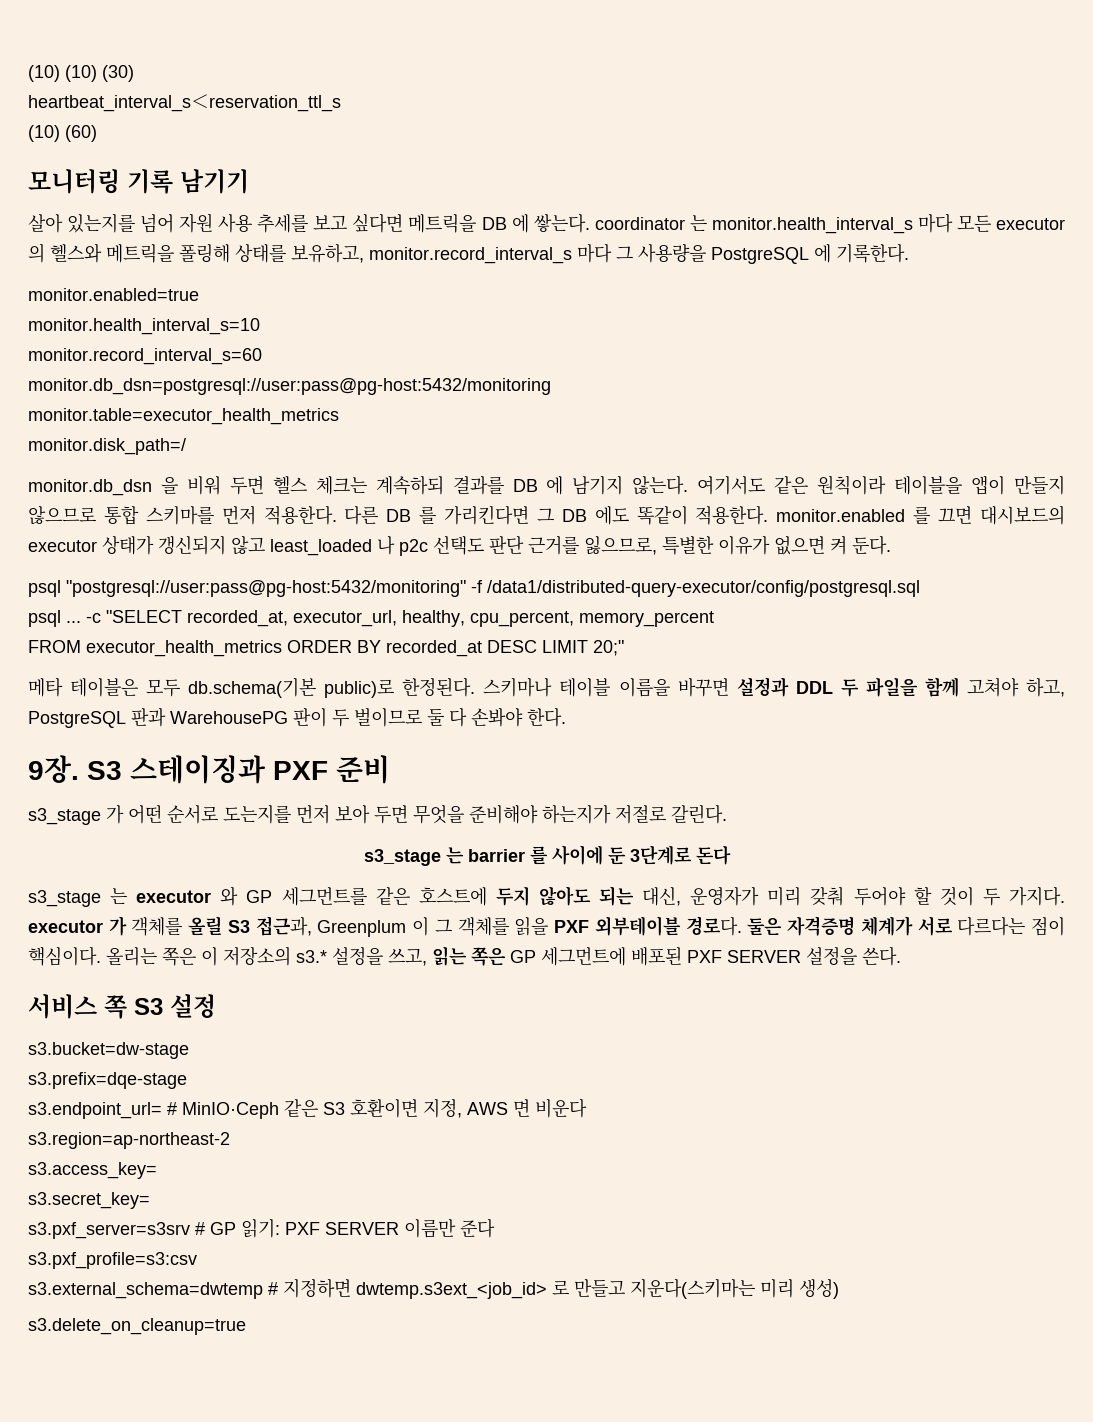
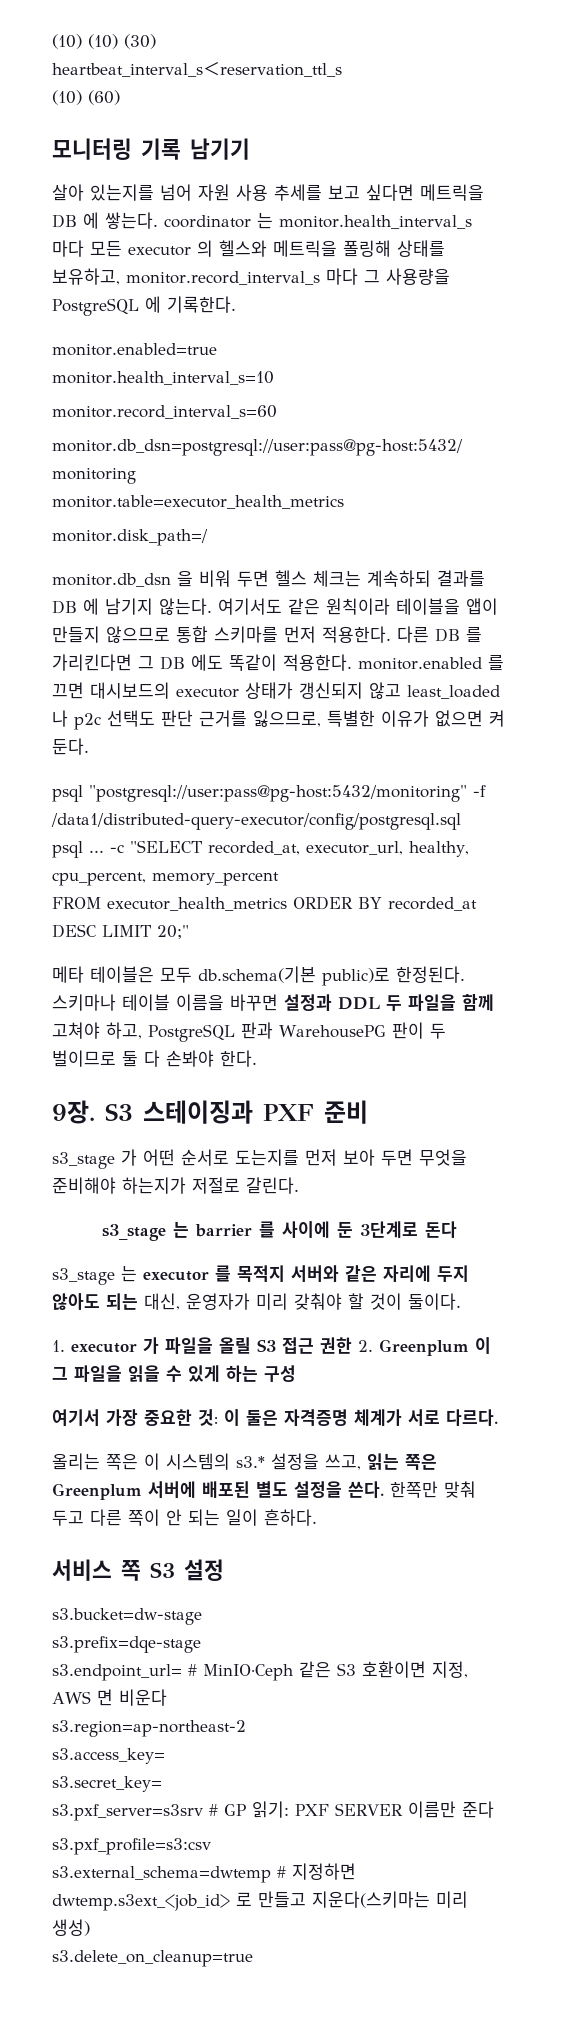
[220,886,487,906] 와 GP 세그먼트를 같은 호스트에 -> [215,1265,431,1282] 를 목적지 서버와 같은 자리에
[810,886,1065,906] 갖춰 두어야 할 것이 두 가지다. -> [294,1293,461,1310] [52,1340,65,1352] 갖춰야 할 것이 둘이다. // 1.
[131,917,183,936] 객체를 -> [165,1337,213,1354] 파일을
[255,916,742,937] 접근과, Greenplum 이 그 객체를 읽을 PXF 외부테이블 경로다. -> [282,1337,491,1356] [52,1365,296,1382] [52,1409,240,1426] 접근 권한 2. Greenplum 이 그 파일을 읽을 수 있게 하는 구성 // 여기서 가장 중요한 것: 이
[957,916,1065,936] [28,946,101,966] 다르다는 점이 핵심이다. -> [446,1409,498,1426] 다르다. //
[223,946,291,966] 저장소의 -> [166,1453,230,1470] 시스템의
[510,946,901,966] GP 세그먼트에 배포된 PXF SERVER 설정을 쓴다. -> [52,1481,476,1500] [52,1509,317,1526] Greenplum 서버에 배포된 별도 설정을 쓴다. 한쪽만 맞춰 두고 다른 쪽이 안 되는 일이 흔하다.

